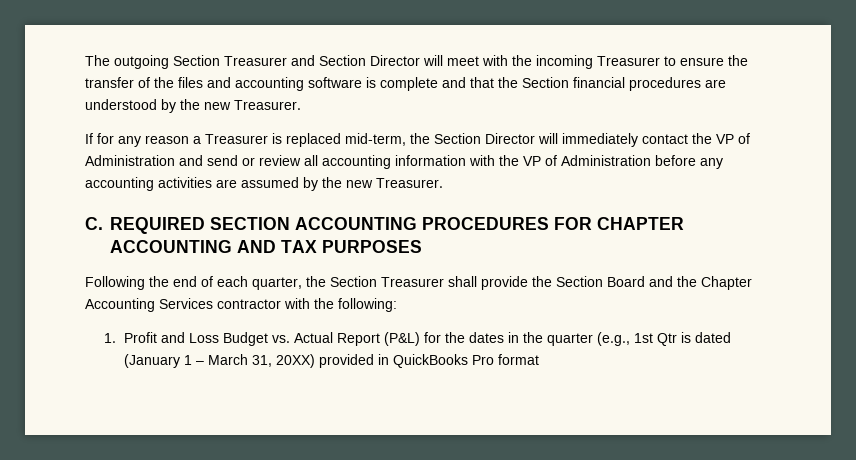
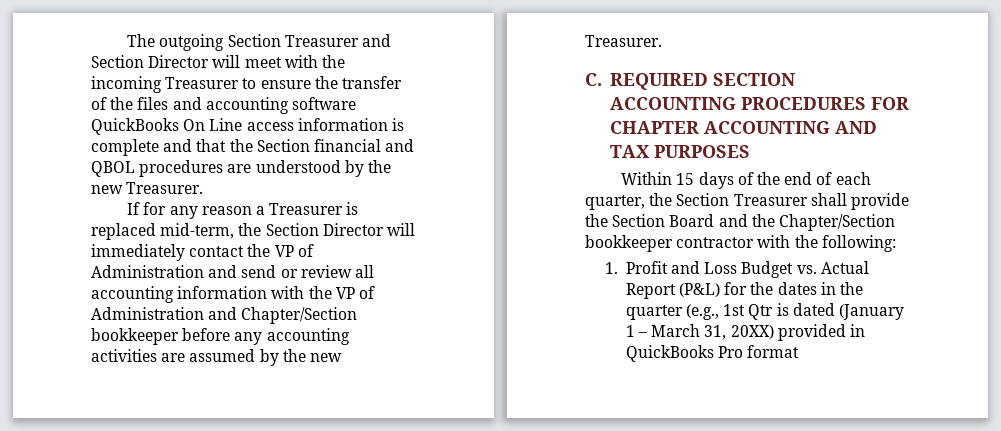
(362, 82) none -> [91,118,388,135] QuickBooks On Line access information
(625, 82) none -> [385,139,415,152] [91,161,135,177] and QBOL
(651, 160) none -> [208,307,358,324] [91,328,179,345] and Chapter/Section bookkeeper
[85,276,145,290] Following -> [621,172,754,189] Within 15 days of
[701,276,752,290] [85,298,213,312] Chapter Accounting Services -> [778,214,895,231] [585,235,673,252] Chapter/Section bookkeeper

